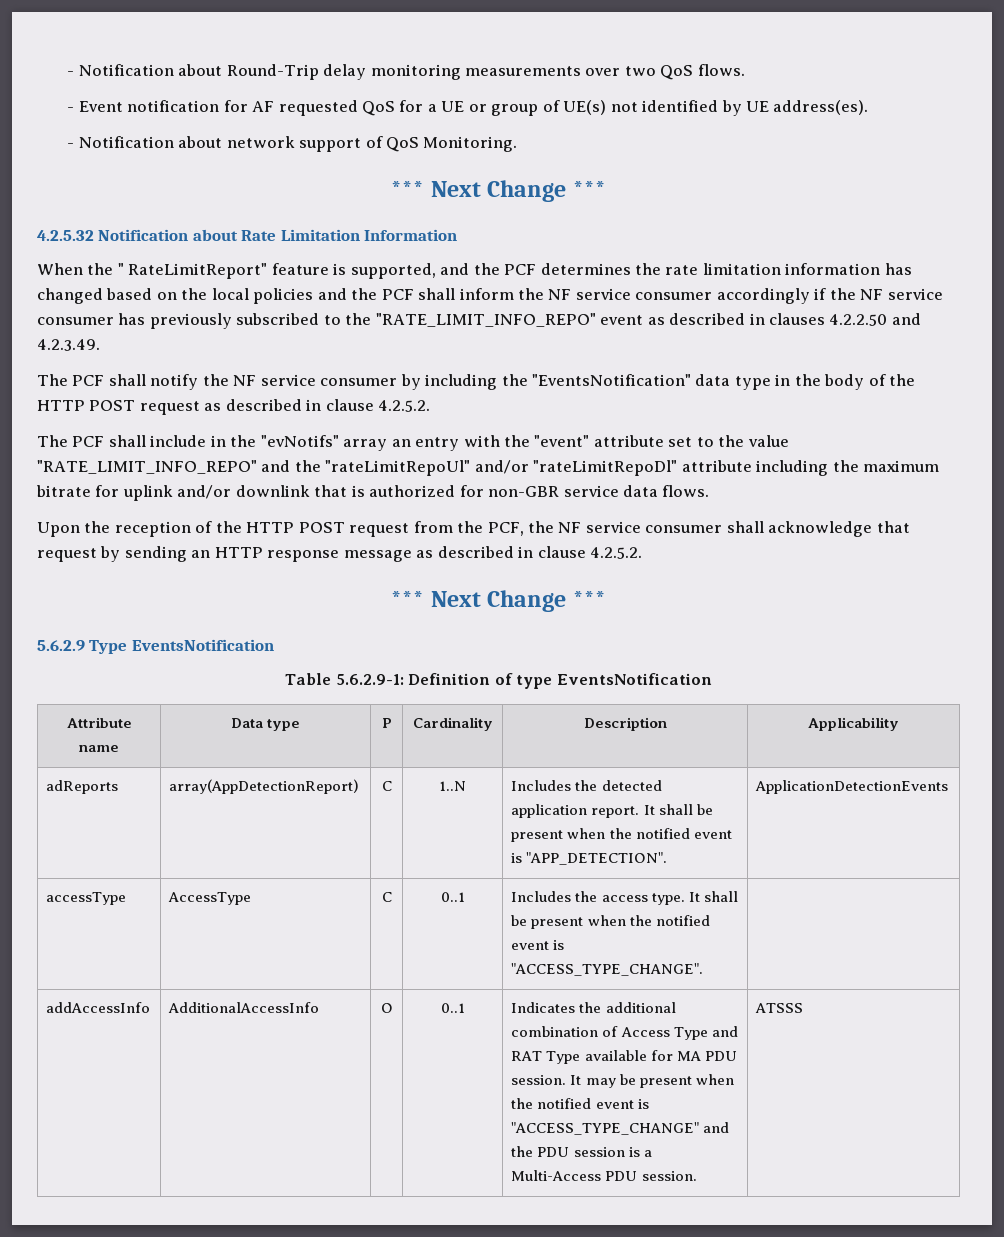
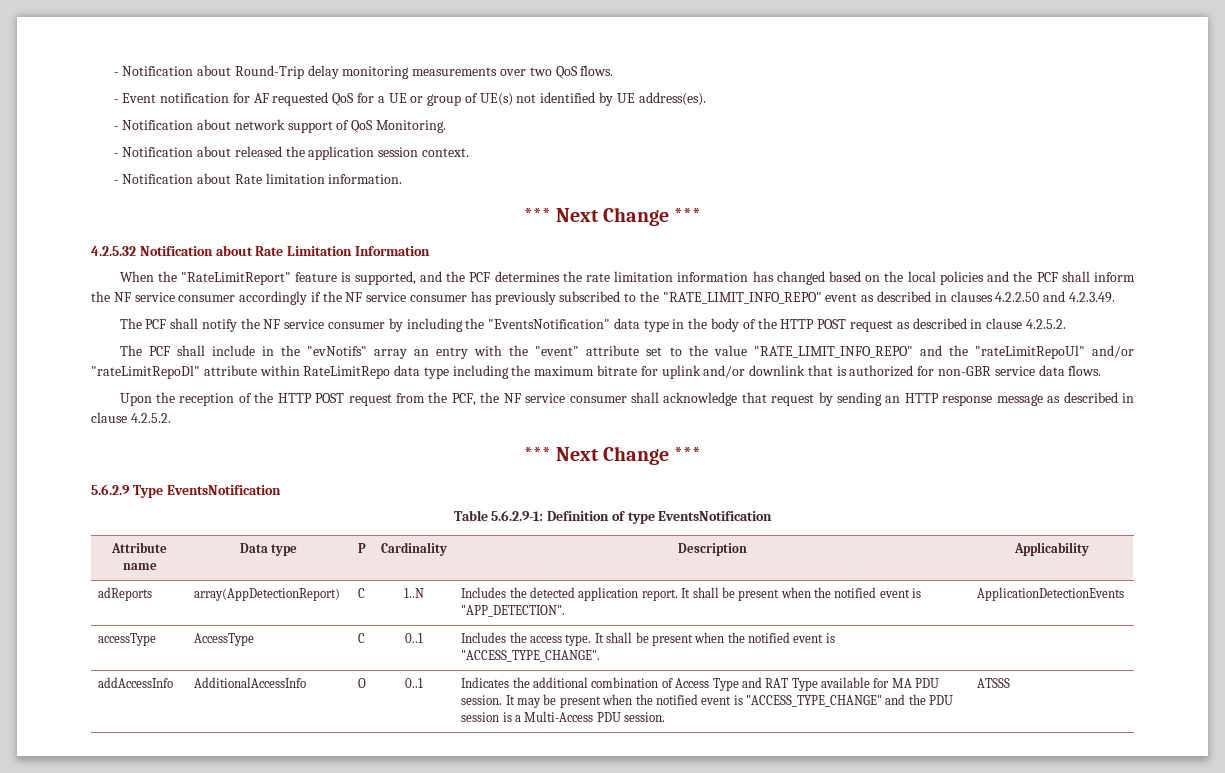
(518, 144) none -> [113,146,470,160] [113,173,403,184] // - Notification about released the application session context. // - Notification about Rate limitation information.
[117,263,268,279] " RateLimitReport" -> [181,272,292,285] "RateLimitReport"
(752, 466) none -> [259,365,449,379] within RateLimitRepo data type

